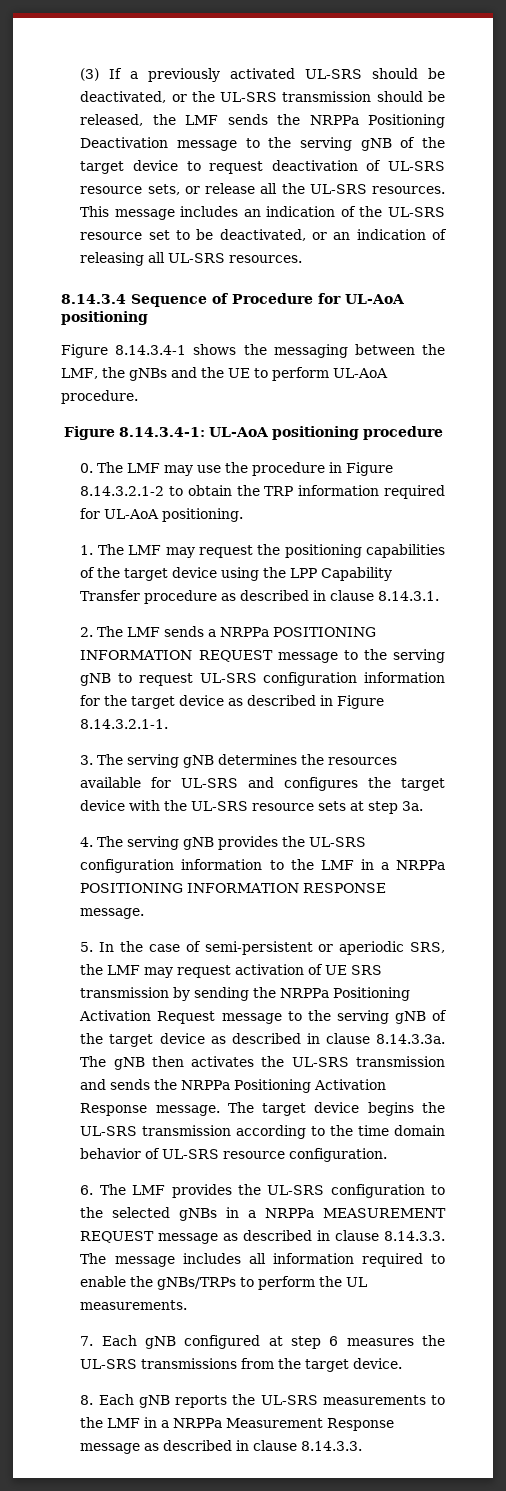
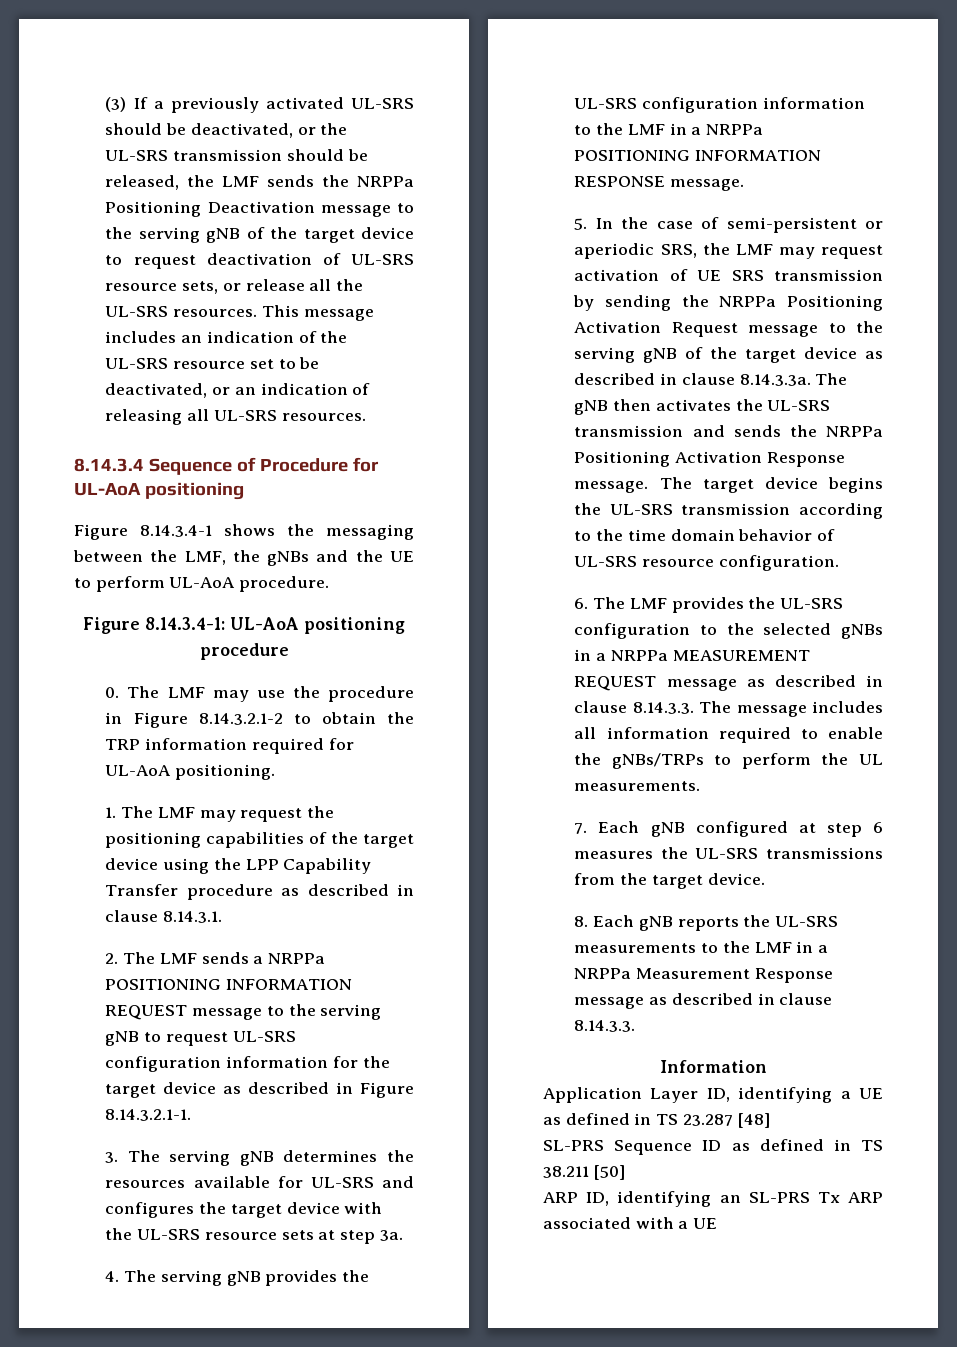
(363, 1446) none -> [659,1060,767,1073] [543,1087,883,1103] [543,1113,770,1128] [543,1139,883,1155] [543,1165,625,1180] [543,1191,883,1207] [543,1217,718,1229] // Information // Application Layer ID, identifying a UE as defined in TS 23.287 [48] // SL-PRS Sequence ID as defined in TS 38.211 [50] // ARP ID, identifying an SL-PRS Tx ARP associated with a UE

